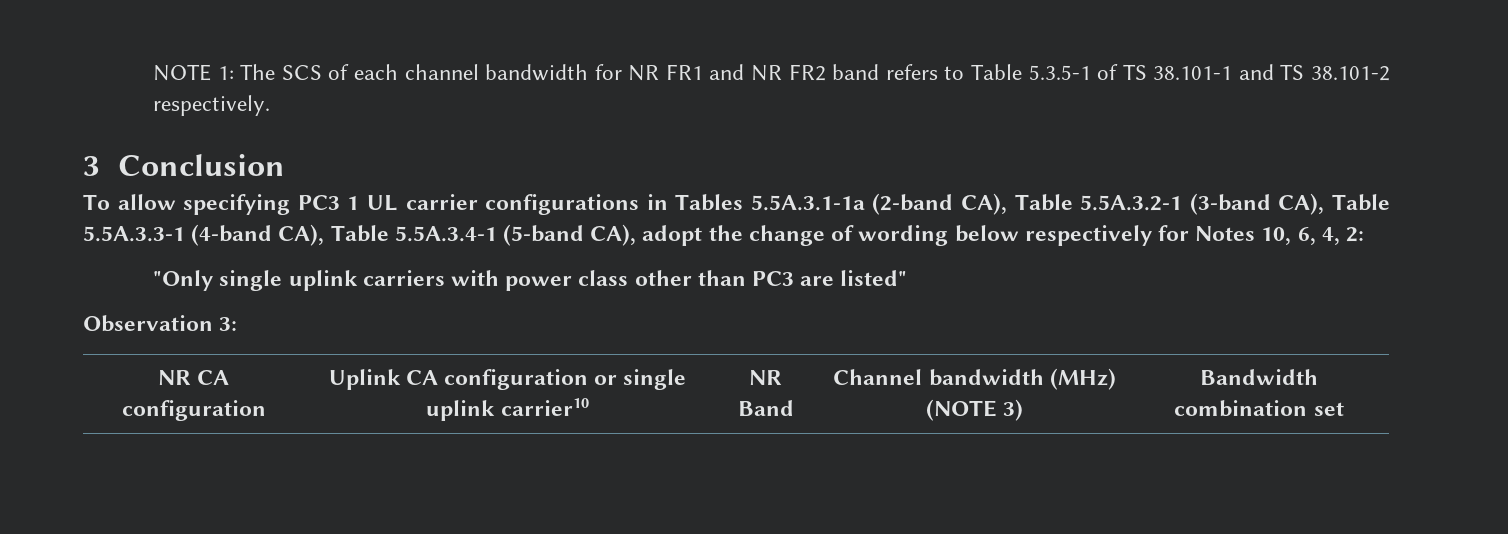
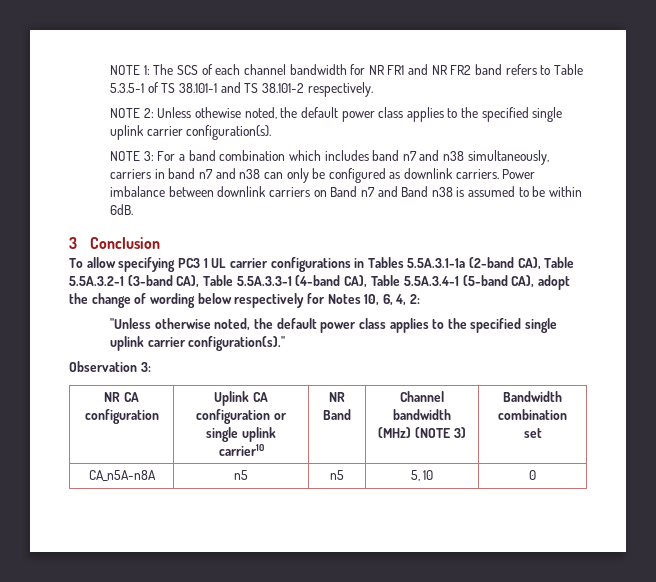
(271, 105) none -> [110,107,563,122] [110,125,272,140] [110,150,549,165] [110,168,536,183] [110,186,583,197] [110,204,134,215] // NOTE 2: Unless othewise noted, the default power class applies to the specified single uplink carrier configuration(s). // NOTE 3: For a band combination which includes band n7 and n38 simultaneously, carriers in band n7 and n38 can only be configured as downlink carriers. Power imbalance between downlink carriers on Band n7 and Band n38 is assumed to be within 6dB.
[153,270,908,291] "Only single uplink carriers with power class other than PC3 are listed" -> [110,318,558,333] [110,336,286,351] "Unless otherwise noted, the default power class applies to the specified single uplink carrier configuration(s)."
(1344, 409) none -> [88,470,156,481] [234,470,248,480] [330,470,344,480] [410,470,434,481] [529,470,536,480] // CA_n5A-n8A | n5 | n5 | 5, 10 | 0

